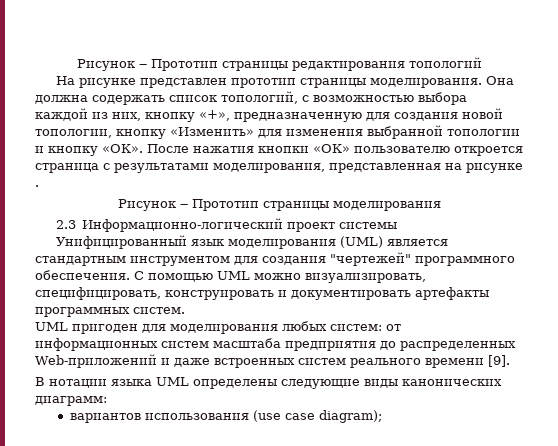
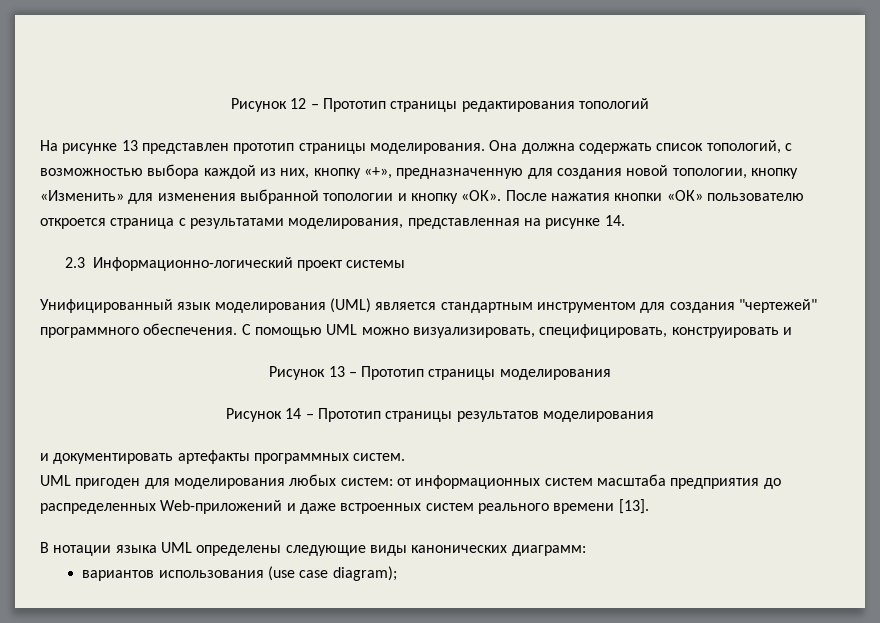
[76,59,135,71] Рисунок -> [231,98,307,112] Рисунок 12
(136, 83) none -> [121,140,138,151] 13
[35,185,39,187] [117,199,441,211] . // Рисунок ‒ Прототип страницы моделирования -> [604,215,625,226] 14.
(287, 293) none -> [269,366,611,380] [226,408,654,422] [40,453,49,461] // Рисунок 13 ‒ Прототип страницы моделирования // Рисунок 14 ‒ Прототип страницы результатов моделирования // и
[487,355,510,367] [9]. -> [618,499,649,514] [13].

